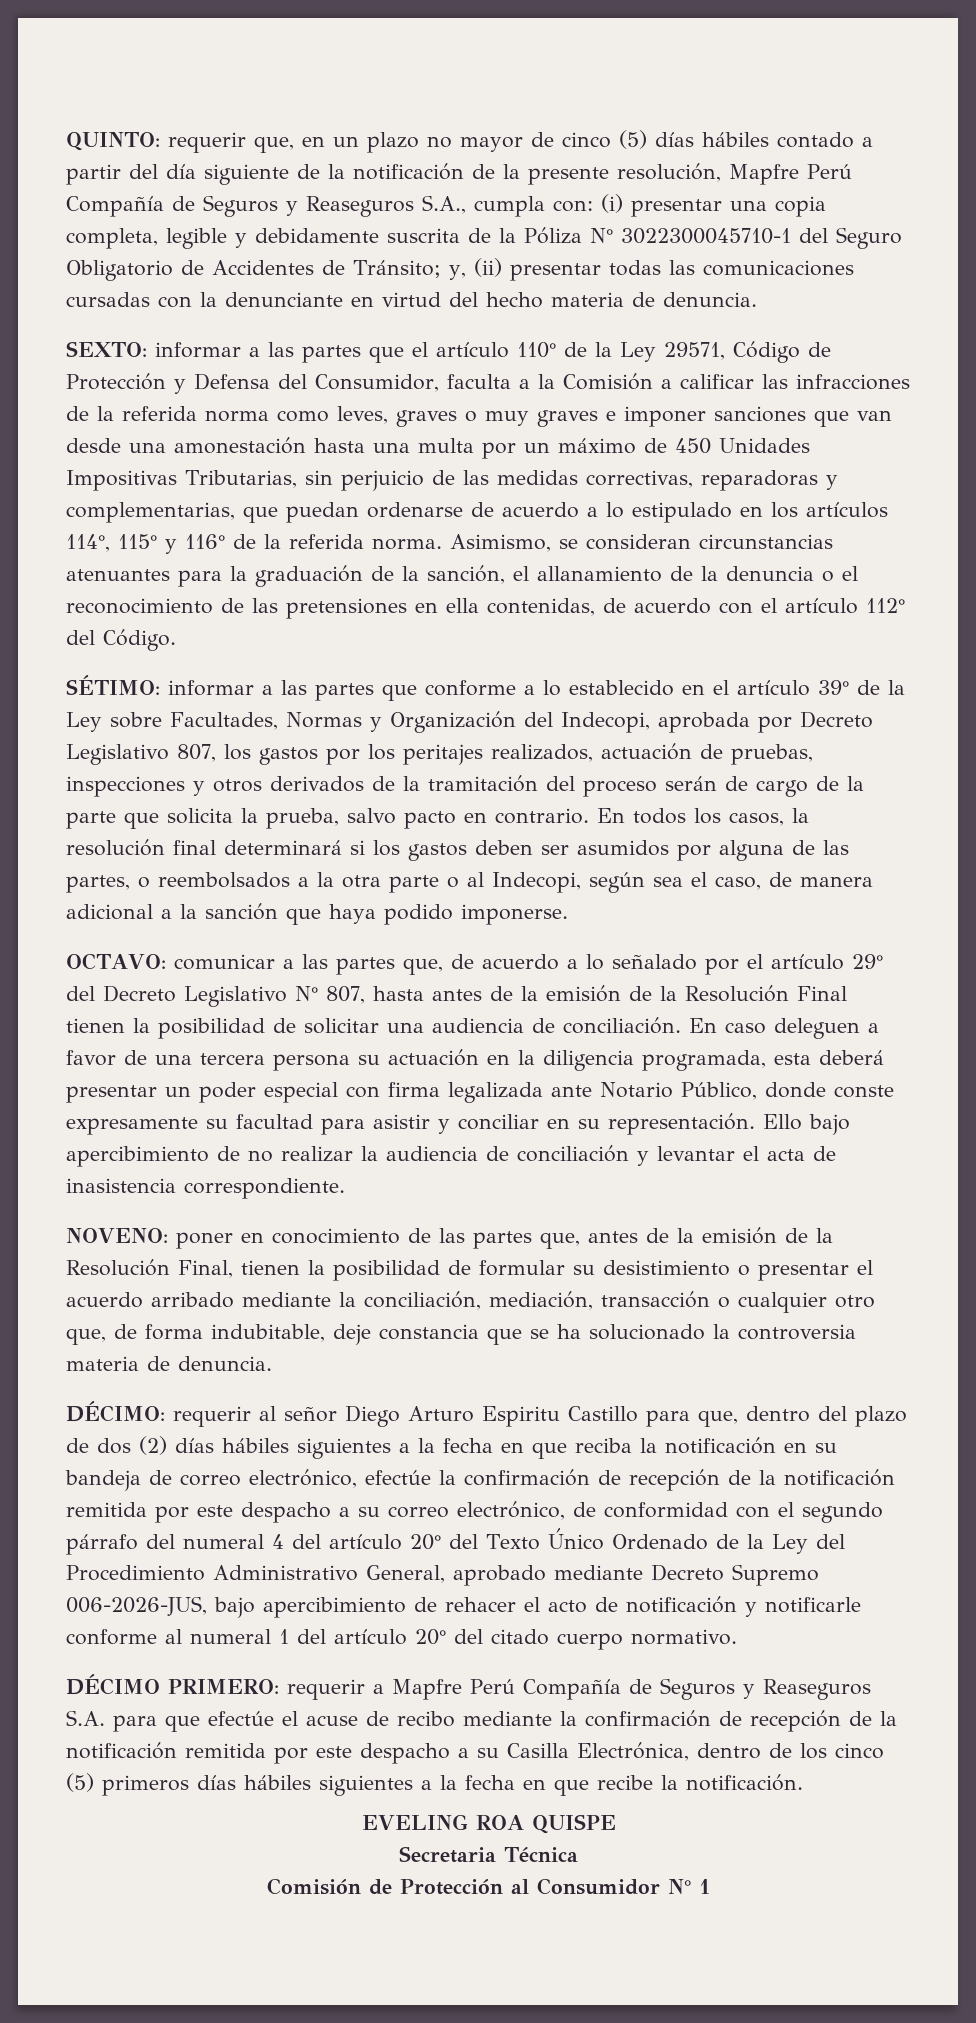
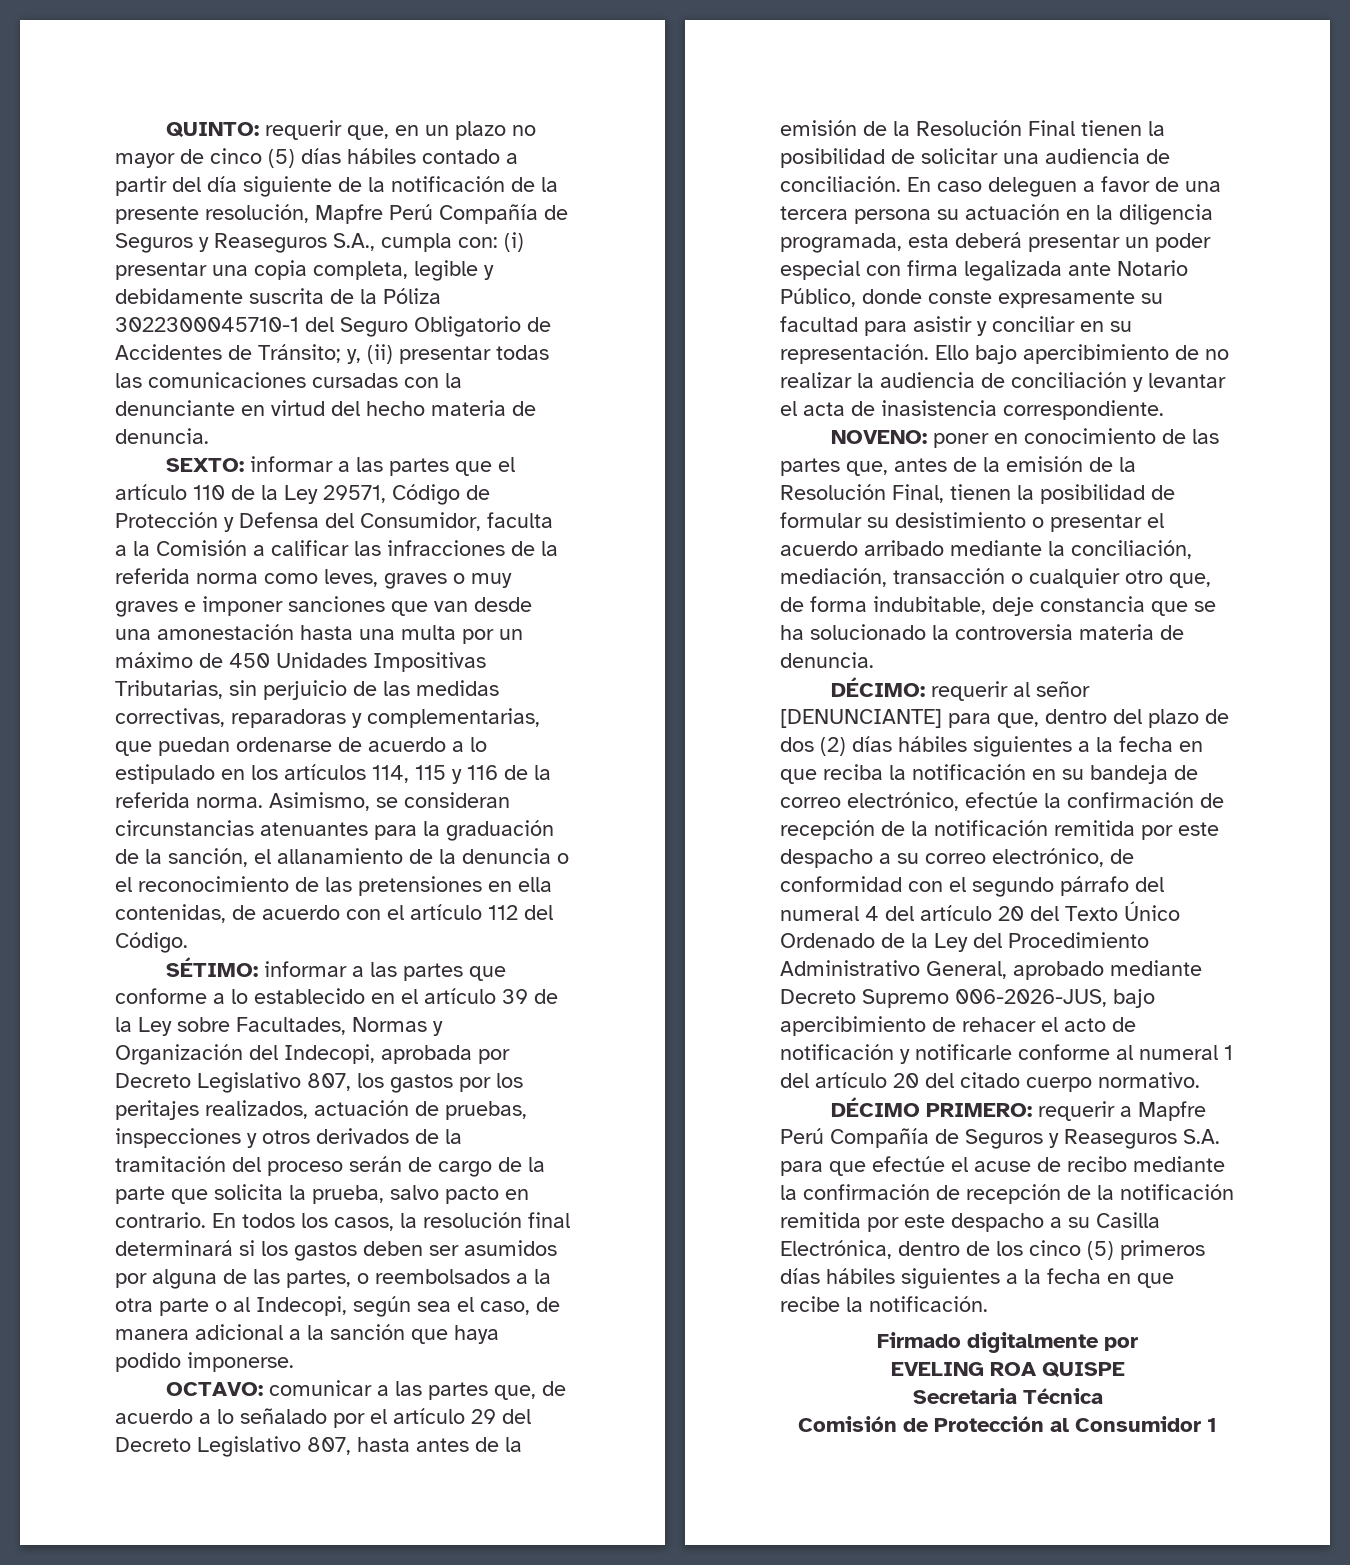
[590,228,613,243] N° -> (441, 296) none
[517,342,556,358] 110° -> [193,485,225,500] 110
[66,534,225,554] 114°, 115° y 116° -> [372,765,498,784] 114, 115 y 116
[866,598,905,613] 112° -> [488,905,518,920] 112
[818,680,849,695] 39° -> [502,989,528,1004] 39
[851,954,883,969] 29° -> [471,1409,496,1424] 29
[295,986,318,1001] N° -> (301, 1446) none
[345,1405,638,1427] Diego Arturo Espiritu Castillo -> [780,709,942,728] [DENUNCIANTE]
[410,1534,441,1550] 20° -> [998,906,1024,921] 20
[415,1629,446,1645] 20° -> [893,1073,919,1088] 20
(803, 1782) none -> [877,1332,1138,1353] // Firmado digitalmente por
[668,1879,691,1894] N° -> (1201, 1424) none

